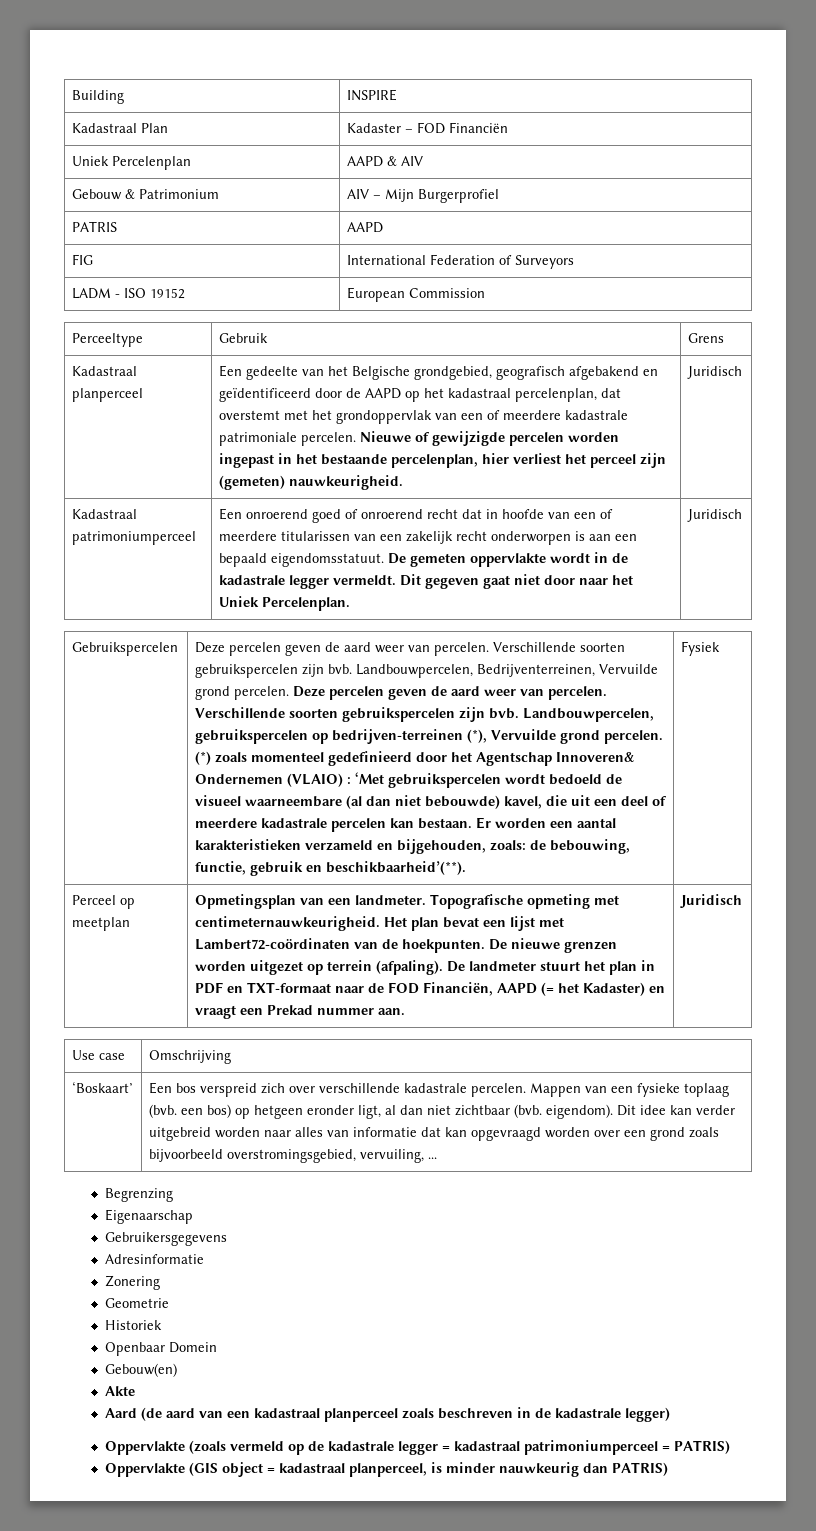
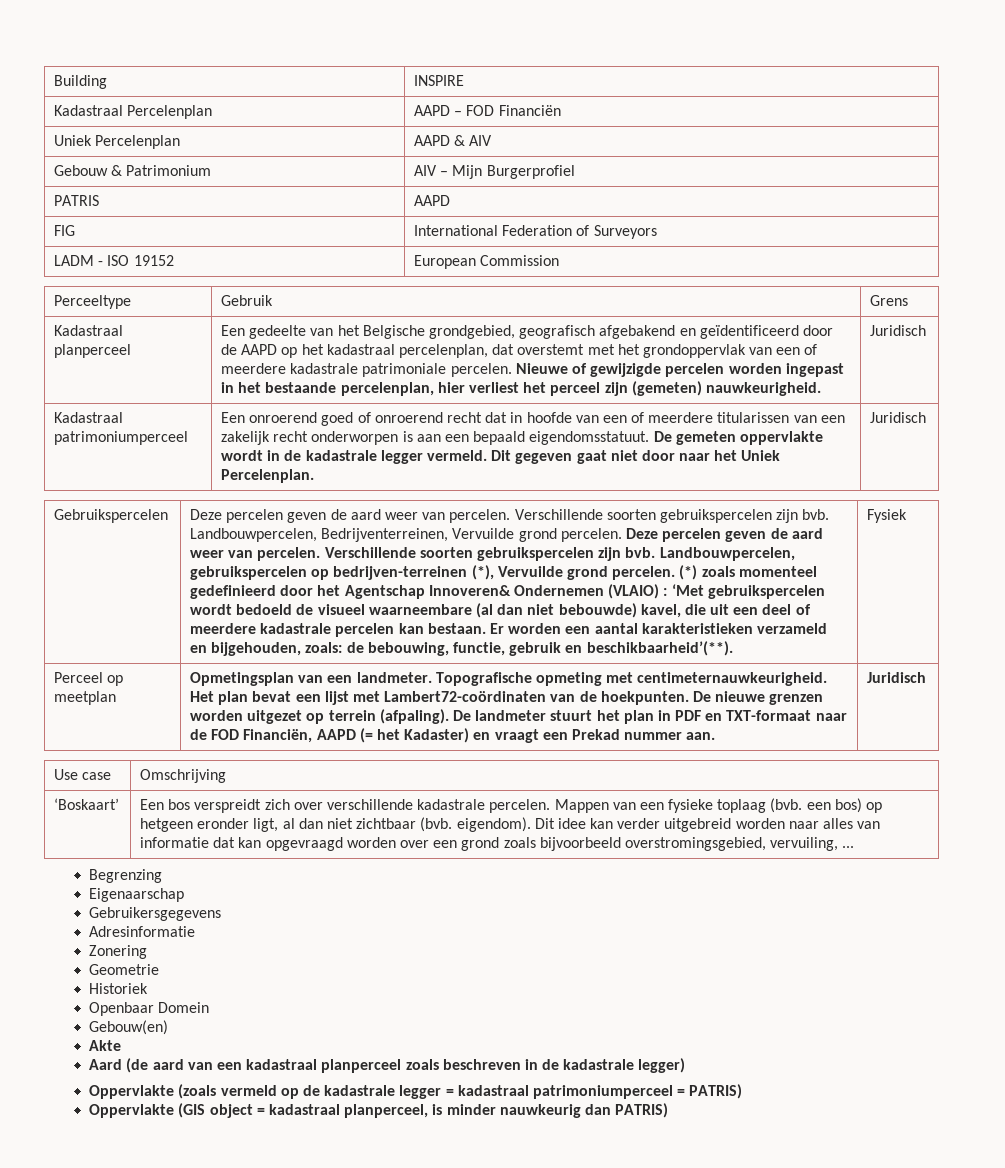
[140,123,168,133] [346,123,401,133] Plan | Kadaster -> [127,105,213,119] [414,105,451,116] Percelenplan | AAPD
[332,575,396,586] vermeldt. -> [427,450,488,461] vermeld.
[199,1083,257,1097] verspreid -> [194,799,262,813] verspreidt

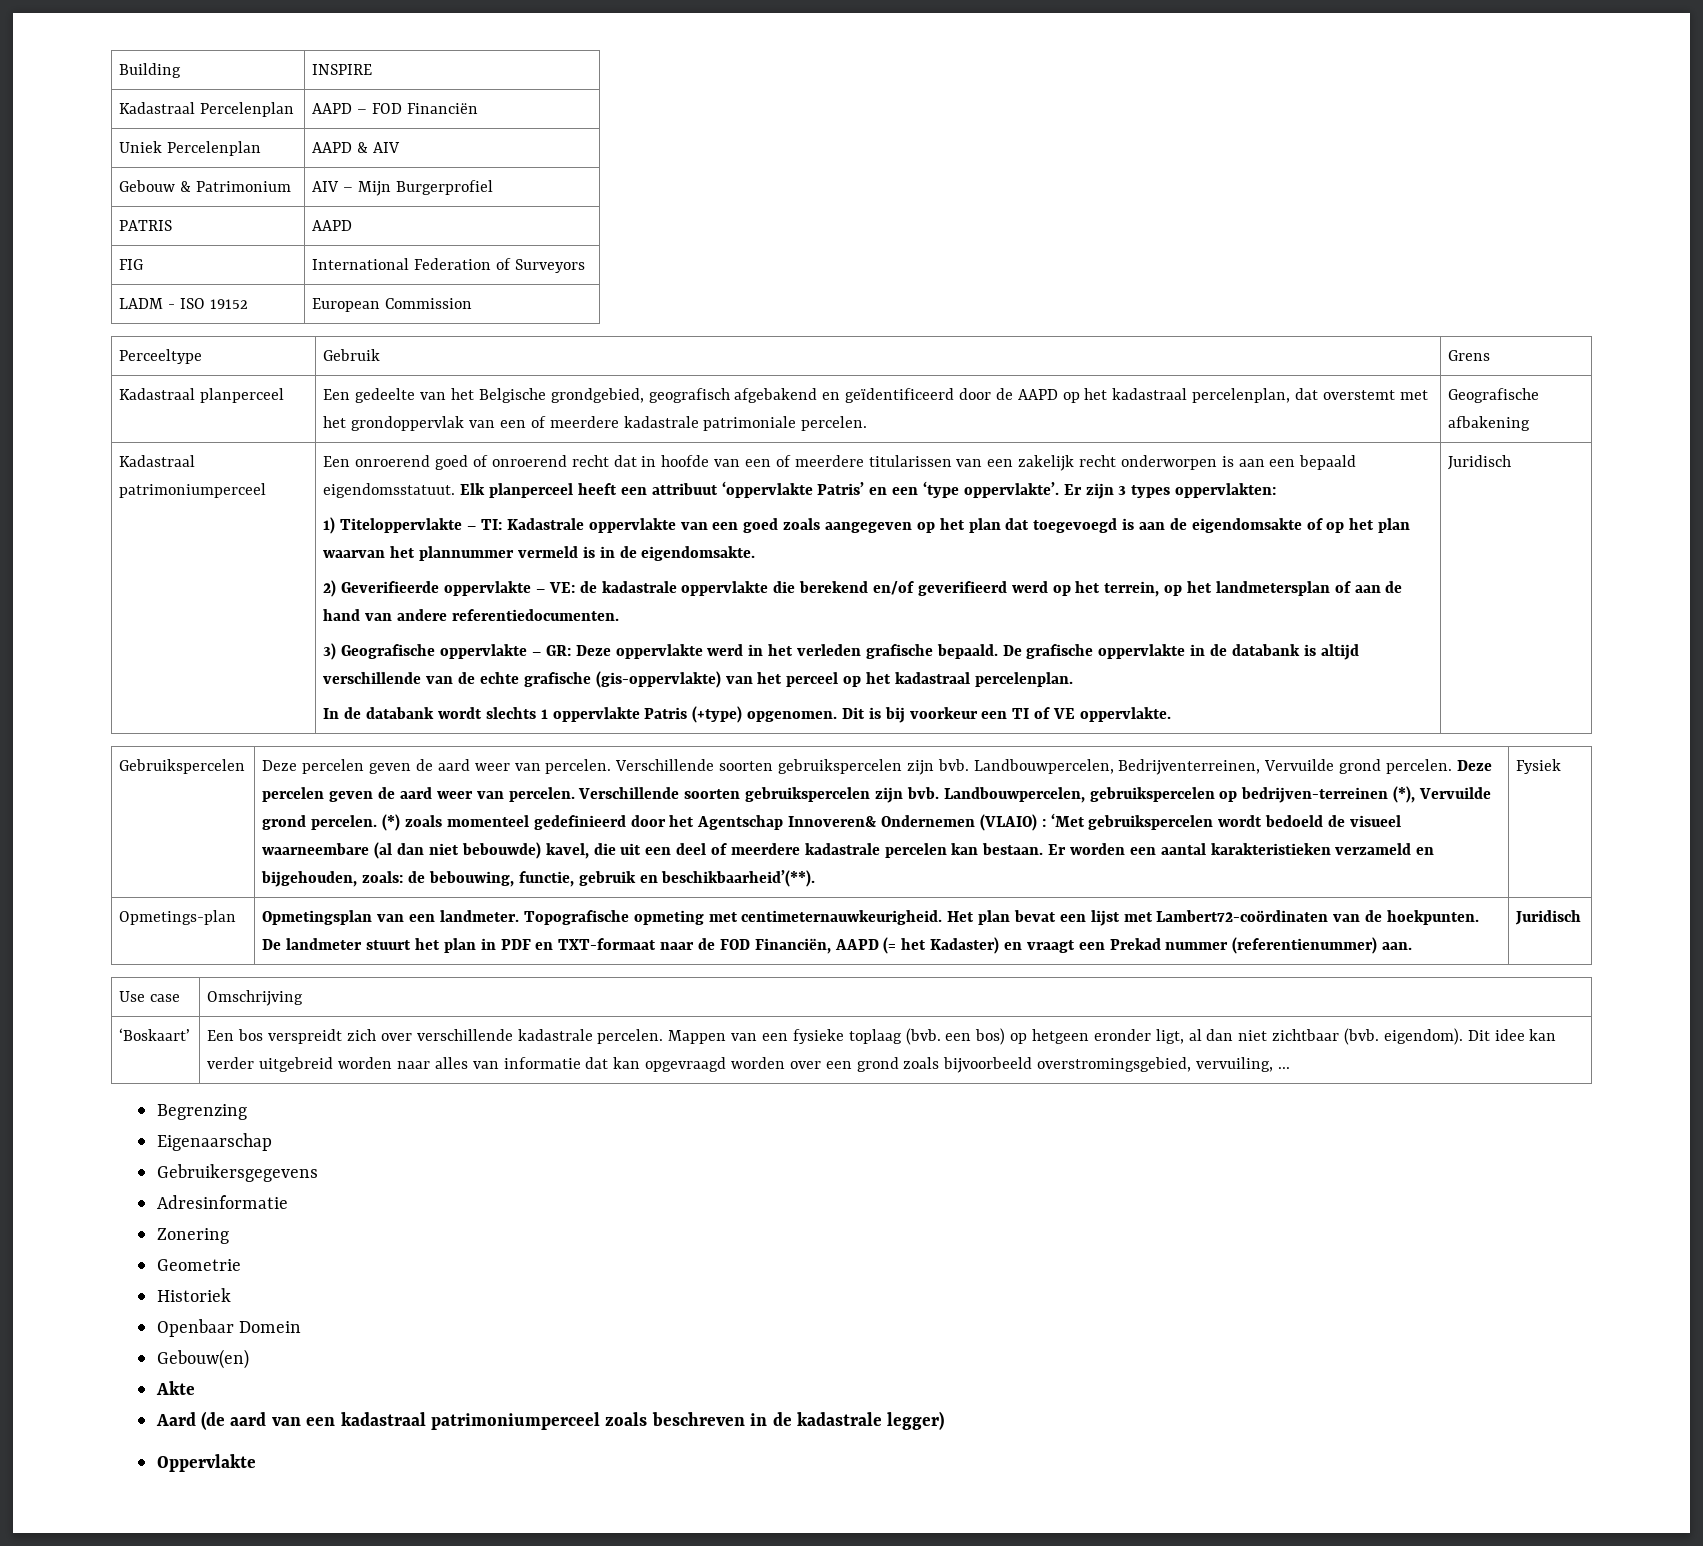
[515,363,844,377] [221,381,821,396] [870,325,927,336] Nieuwe of gewijzigde percelen worden ingepast in het bestaande percelenplan, hier verliest het perceel zijn (gemeten) nauwkeurigheid. | Juridisch -> [1448,388,1540,403] [1448,416,1531,431] | Geografische afbakening
[653,431,823,445] [221,450,781,464] [221,469,315,483] De gemeten oppervlakte wordt in de kadastrale legger vermeld. Dit gegeven gaat niet door naar het Uniek Percelenplan. -> [460,481,1277,499] [323,517,1411,534] [323,546,756,561] [323,580,1403,597] [323,609,619,621] [323,643,1359,660] [323,671,1073,688] [323,706,1171,723] Elk planperceel heeft een attribuut ‘oppervlakte Patris’ en een ‘type oppervlakte’. Er zijn 3 types oppervlakten: // 1) Titeloppervlakte – TI: Kadastrale oppervlakte van een goed zoals aangegeven op het plan dat toegevoegd is aan de eigendomsakte of op het plan waarvan het plannummer vermeld is in de eigendomsakte. // 2) Geverifieerde oppervlakte – VE: de kadastrale oppervlakte die berekend en/of geverifieerd werd op het terrein, op het landmetersplan of aan de hand van andere referentiedocumenten. // 3) Geografische oppervlakte – GR: Deze oppervlakte werd in het verleden grafische bepaald. De grafische oppervlakte in de databank is altijd verschillende van de echte grafische (gis-oppervlakte) van het perceel op het kadastraal percelenplan. // In de databank wordt slechts 1 oppervlakte Patris (+type) opgenomen. Dit is bij voorkeur een TI of VE oppervlakte.
[54,672,124,686] [54,691,117,705] Perceel op meetplan -> [119,910,237,925] Opmetings-plan
[715,691,824,705] [190,709,472,724] nieuwe grenzen worden uitgezet op terrein (afpaling). De -> (282, 944) none
(683, 736) none -> [1232,937,1378,954] (referentienummer)
[321,1059,402,1073] planperceel -> [430,1412,600,1430] patrimoniumperceel
[178,1084,743,1099] [89,1103,669,1118] (zoals vermeld op de kadastrale legger = kadastraal patrimoniumperceel = PATRIS) // Oppervlakte (GIS object = kadastraal planperceel, is minder nauwkeurig dan PATRIS) -> (256, 1463) none

